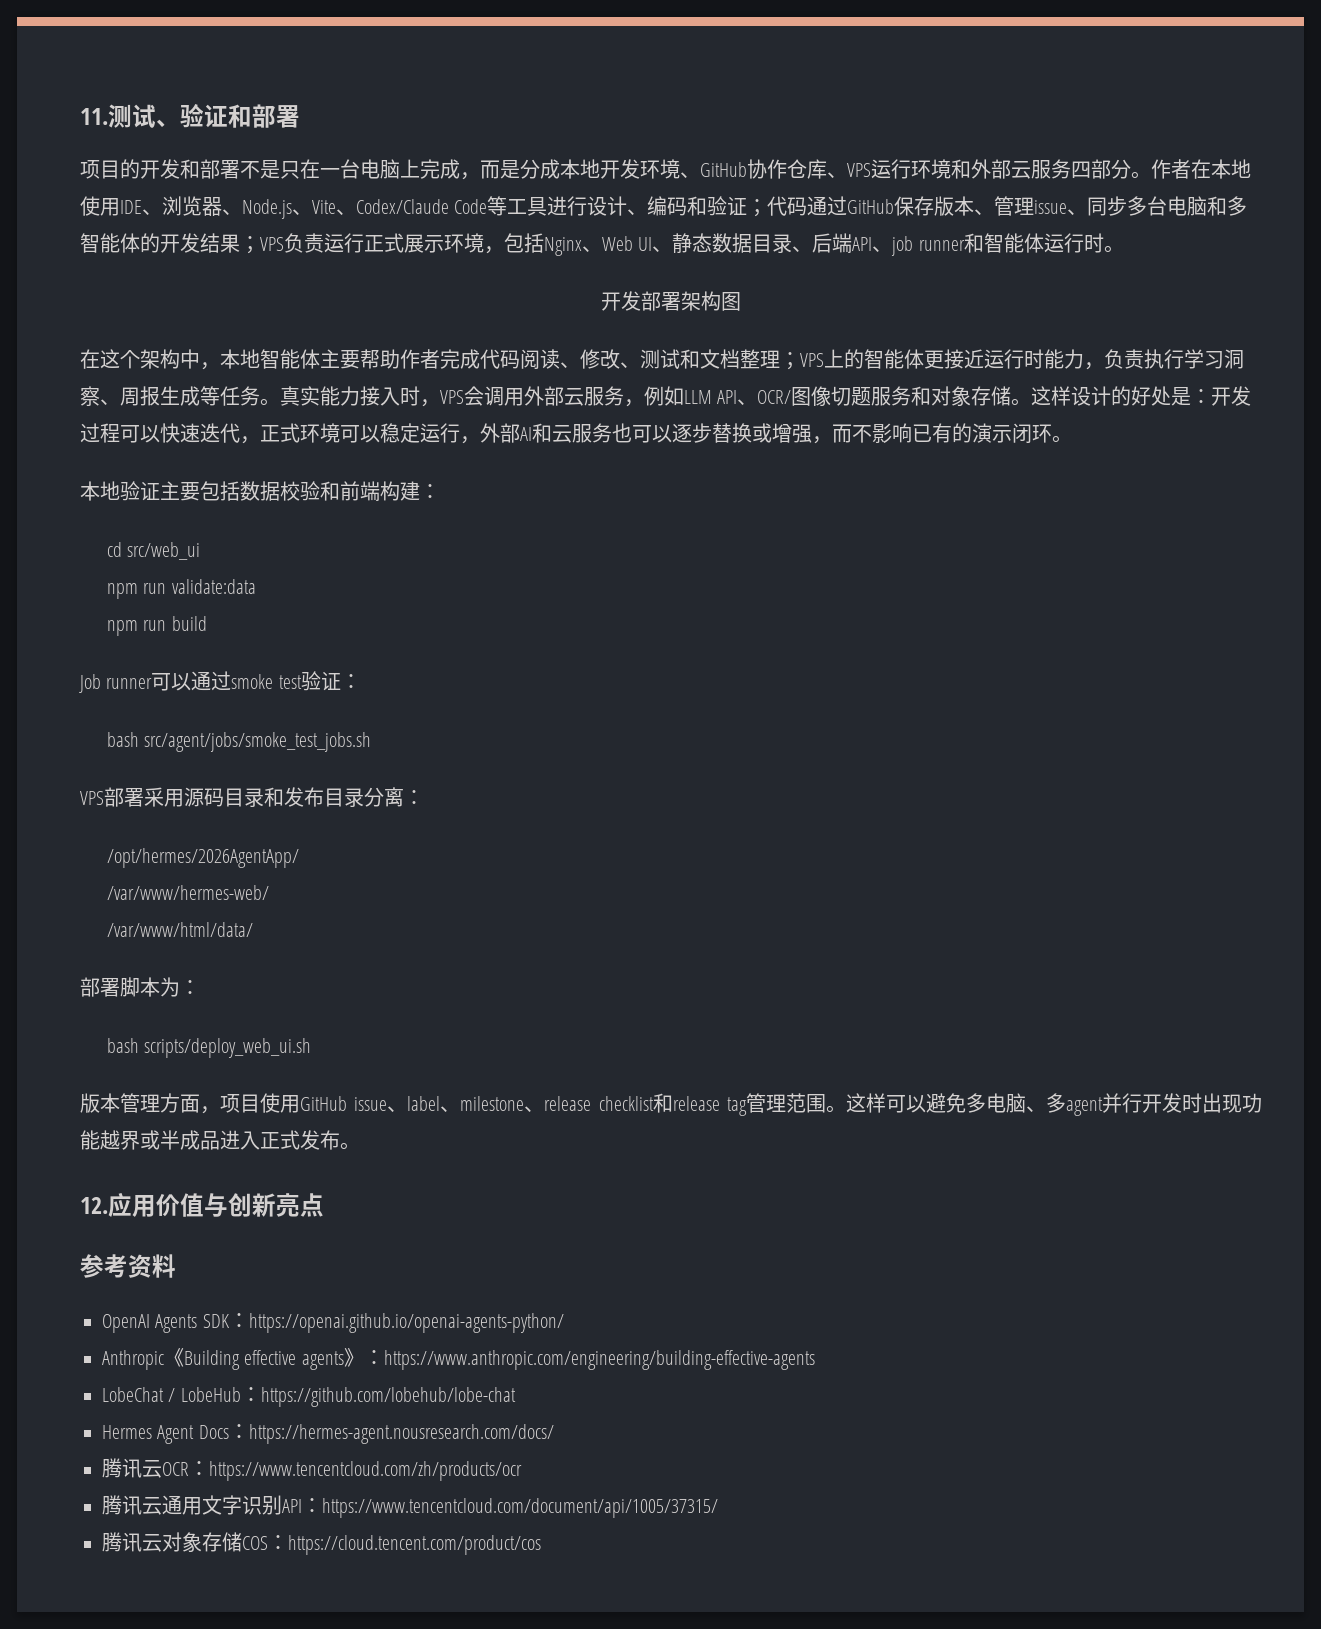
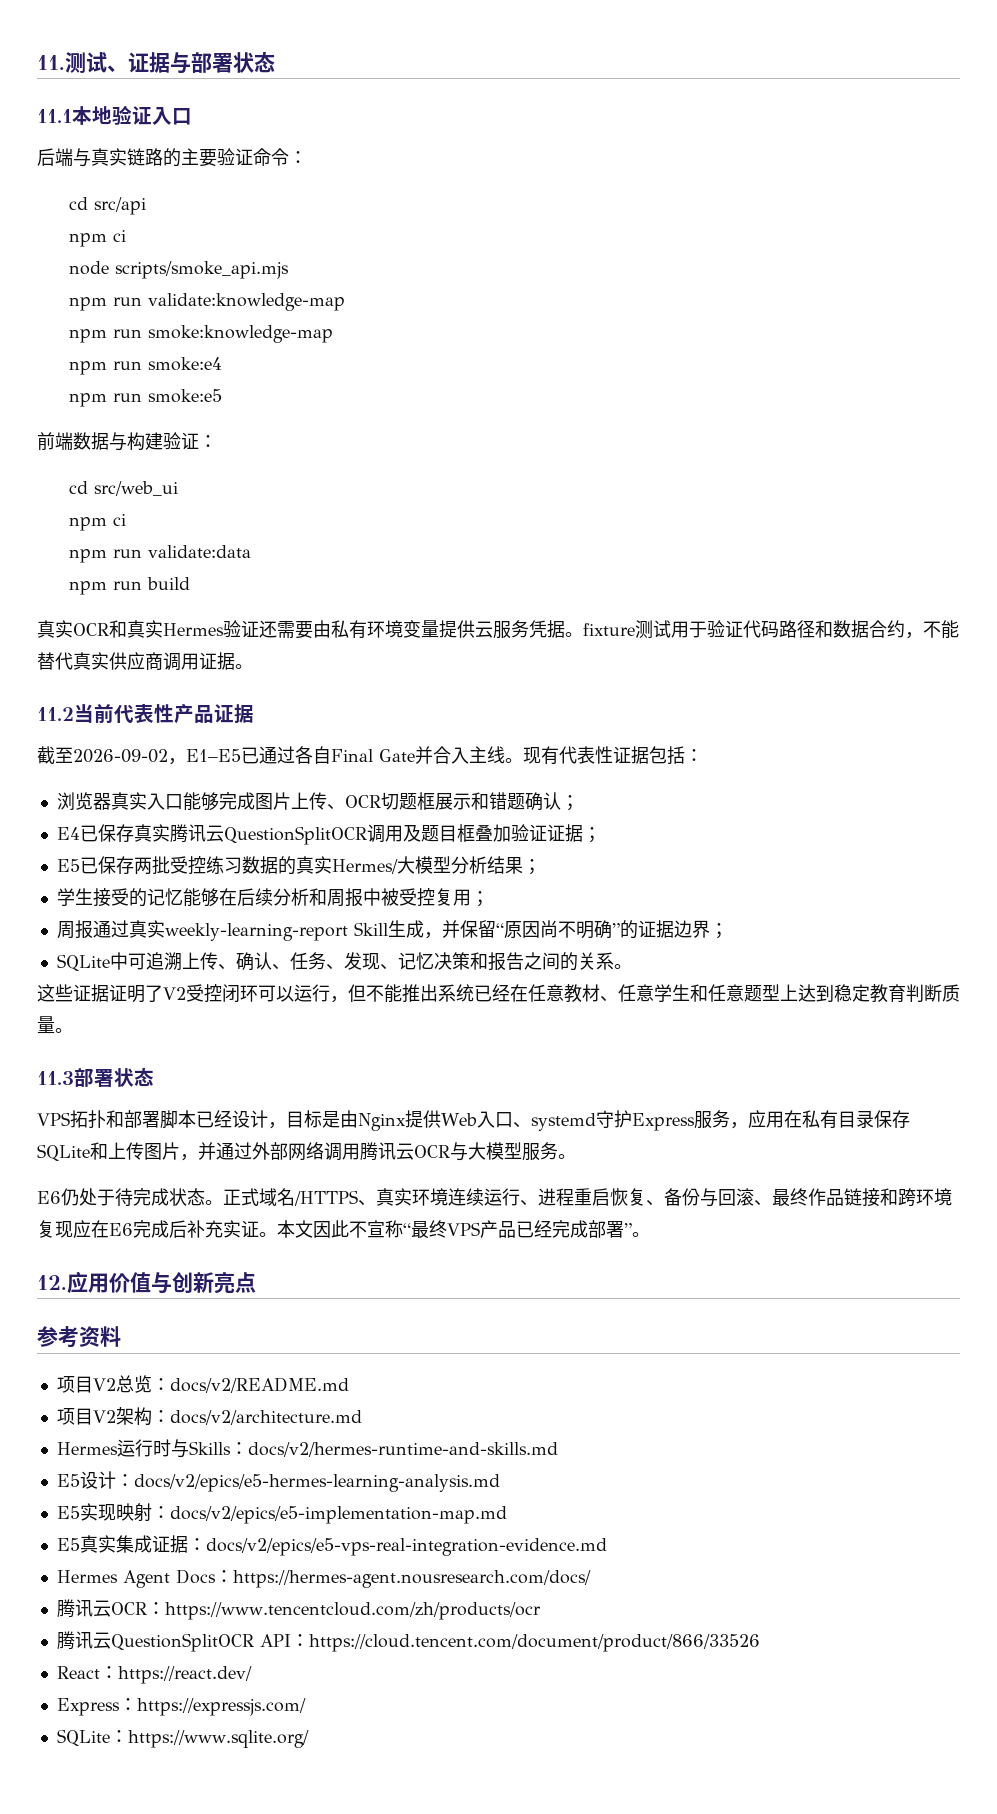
[180,103,300,128] [80,159,1251,180] [80,196,1248,219] [80,233,1124,256] [601,291,741,311] [80,349,1244,370] [80,386,1252,407] [80,423,1072,444] [80,481,420,501] 验证和部署 // 项目的开发和部署不是只在一台电脑上完成，而是分成本地开发环境、GitHub协作仓库、VPS运行环境和外部云服务四部分。作者在本地使用IDE、浏览器、Node.js、Vite、Codex/Claude Code等工具进行设计、编码和验证；代码通过GitHub保存版本、管理issue、同步多台电脑和多智能体的开发结果；VPS负责运行正式展示环境，包括Nginx、Web UI、静态数据目录、后端API、job runner和智能体运行时。 // 开发部署架构图 // 在这个架构中，本地智能体主要帮助作者完成代码阅读、修改、测试和文档整理；VPS上的智能体更接近运行时能力，负责执行学习洞察、周报生成等任务。真实能力接入时，VPS会调用外部云服务，例如LLM API、OCR/图像切题服务和对象存储。这样设计的好处是：开发过程可以快速迭代，正式环境可以稳定运行，外部AI和云服务也可以逐步替换或增强，而不影响已有的演示闭环。 // 本地验证主要包括数据校验和前端构建 -> [128,51,275,74] [37,105,192,125] [37,148,307,167] [69,197,147,215] [69,230,127,247] [69,261,290,279] [69,293,346,311] [69,325,334,343] [69,357,223,375] [69,389,223,407] [37,432,199,451] 证据与部署状态 // 11.1本地验证入口 // 后端与真实链路的主要验证命令： // cd src/api // npm ci // node scripts/smoke_api.mjs // npm run validate:knowledge-map // npm run smoke:knowledge-map // npm run smoke:e4 // npm run smoke:e5 // 前端数据与构建验证
(201, 551) none -> [69,514,127,531] // npm ci
[79,671,361,693] [106,732,372,752] [80,787,424,807] [106,848,299,868] [106,885,269,900] [106,922,253,937] [80,977,200,997] [106,1038,312,1058] [80,1093,1262,1116] [80,1130,340,1150] Job runner可以通过smoke test验证： // bash src/agent/jobs/smoke_test_jobs.sh // VPS部署采用源码目录和发布目录分离： // /opt/hermes/2026AgentApp/ // /var/www/hermes-web/ // /var/www/html/data/ // 部署脚本为： // bash scripts/deploy_web_ui.sh // 版本管理方面，项目使用GitHub issue、label、milestone、release checklist和release tag管理范围。这样可以避免多电脑、多agent并行开发时出现功能越界或半成品进入正式发布 -> [37,620,959,639] [37,652,253,671] [37,703,254,724] [37,746,703,765] [56,792,579,811] [56,824,601,845] [56,856,541,875] [56,888,489,907] [56,920,728,941] [56,952,632,972] [37,984,960,1003] [37,1016,73,1034] [37,1067,154,1088] [37,1110,910,1131] [37,1142,576,1162] [37,1188,952,1207] [37,1220,632,1238] 真实OCR和真实Hermes验证还需要由私有环境变量提供云服务凭据。fixture测试用于验证代码路径和数据合约，不能替代真实供应商调用证据。 // 11.2当前代表性产品证据 // 截至2026-09-02，E1–E5已通过各自Final Gate并合入主线。现有代表性证据包括： // 浏览器真实入口能够完成图片上传、OCR切题框展示和错题确认； // E4已保存真实腾讯云QuestionSplitOCR调用及题目框叠加验证证据； // E5已保存两批受控练习数据的真实Hermes/大模型分析结果； // 学生接受的记忆能够在后续分析和周报中被受控复用； // 周报通过真实weekly-learning-report Skill生成，并保留“原因尚不明确”的证据边界； // SQLite中可追溯上传、确认、任务、发现、记忆决策和报告之间的关系。 // 这些证据证明了V2受控闭环可以运行，但不能推出系统已经在任意教材、任意学生和任意题型上达到稳定教育判断质量。 // 11.3部署状态 // VPS拓扑和部署脚本已经设计，目标是由Nginx提供Web入口、systemd守护Express服务，应用在私有目录保存SQLite和上传图片，并通过外部网络调用腾讯云OCR与大模型服务。 // E6仍处于待完成状态。正式域名/HTTPS、真实环境连续运行、进程重启恢复、备份与回滚、最终作品链接和跨环境复现应在E6完成后补充实证。本文因此不宣称“最终VPS产品已经完成部署”
[102,1313,564,1333] [102,1348,815,1370] [102,1387,516,1407] OpenAI Agents SDK：https://openai.github.io/openai-agents-python/ // Anthropic《Building effective agents》：https://www.anthropic.com/engineering/building-effective-agents // LobeChat / LobeHub：https://github.com/lobehub/lobe-chat -> [56,1375,349,1393] [56,1407,362,1426] [56,1439,558,1458] [56,1471,500,1492] [56,1503,507,1524] [56,1535,607,1556] 项目V2总览：docs/v2/README.md // 项目V2架构：docs/v2/architecture.md // Hermes运行时与Skills：docs/v2/hermes-runtime-and-skills.md // E5设计：docs/v2/epics/e5-hermes-learning-analysis.md // E5实现映射：docs/v2/epics/e5-implementation-map.md // E5真实集成证据：docs/v2/epics/e5-vps-real-integration-evidence.md
[162,1495,718,1518] [102,1532,541,1555] 通用文字识别API：https://www.tencentcloud.com/document/api/1005/37315/ // 腾讯云对象存储COS：https://cloud.tencent.com/product/cos -> [110,1633,760,1652] [56,1666,252,1684] [56,1698,306,1716] [56,1729,309,1748] QuestionSplitOCR API：https://cloud.tencent.com/document/product/866/33526 // React：https://react.dev/ // Express：https://expressjs.com/ // SQLite：https://www.sqlite.org/

